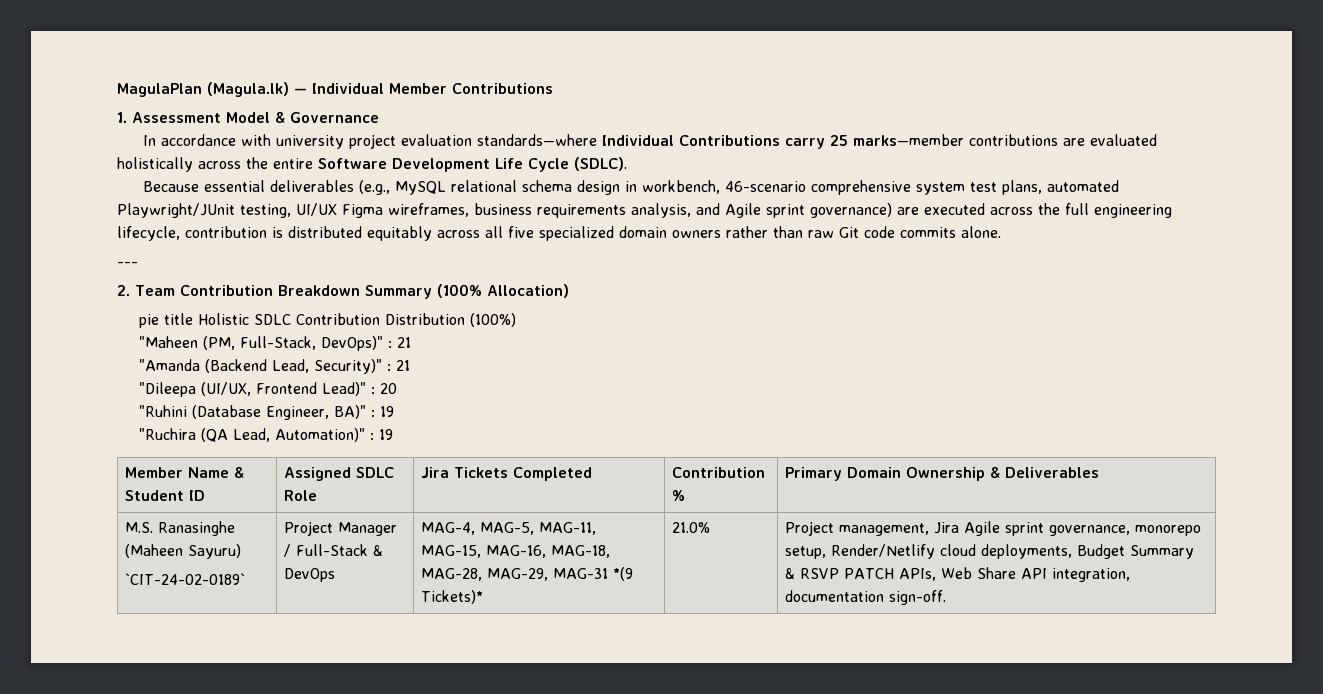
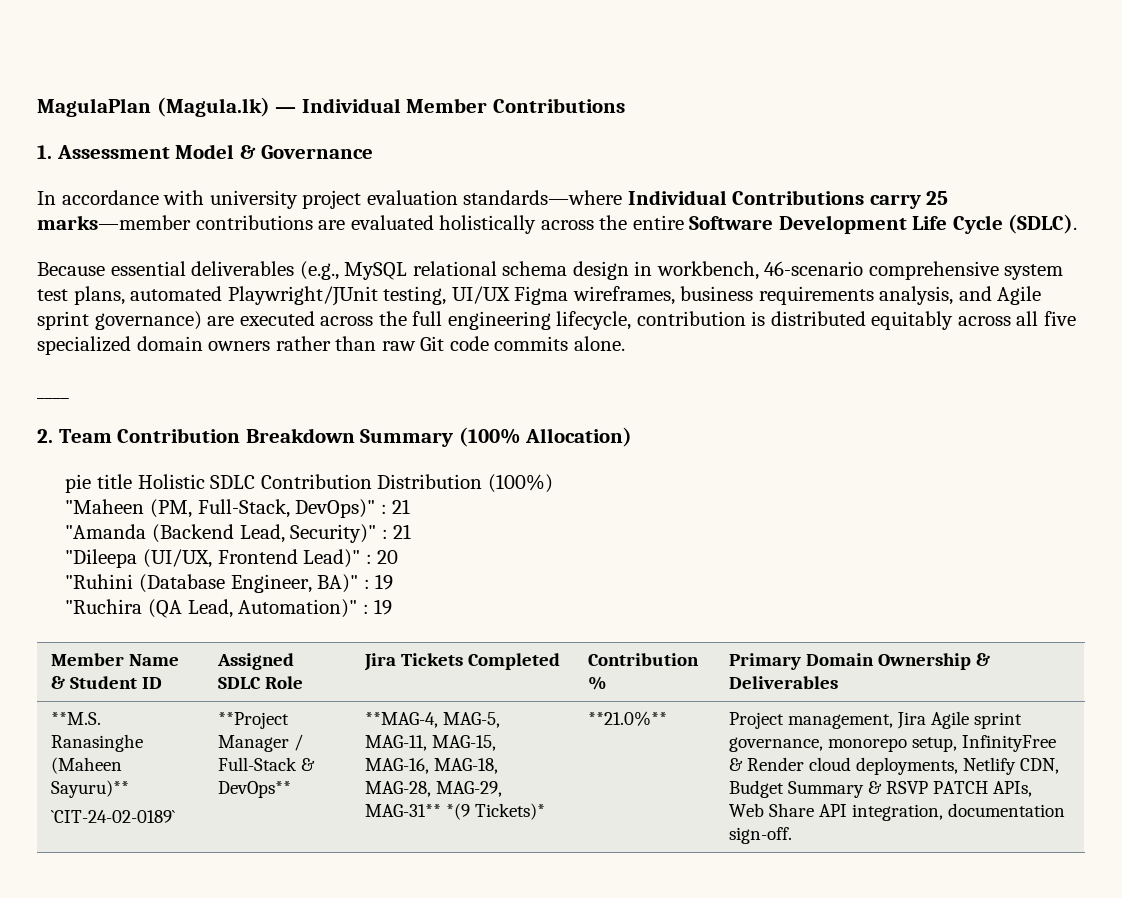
[117,262,138,267] --- -> [37,397,69,399] ____
[124,522,153,533] M.S. -> [50,712,101,725] **M.S.
[187,544,241,559] Sayuru) -> [50,780,129,798] Sayuru)**
[283,521,333,536] Project -> [217,712,289,729] **Project
[283,568,335,582] [420,522,475,535] DevOps | MAG-4, -> [217,781,291,798] [364,712,438,728] DevOps** | **MAG-4,
[552,568,608,579] MAG-31 -> [364,804,441,817] MAG-31**
[671,522,710,533] 21.0% -> [587,711,667,726] **21.0%**
[830,544,1072,559] Render/Netlify cloud deployments, -> [961,735,1056,752] [728,757,1059,775] InfinityFree & Render cloud deployments, Netlify CDN,

